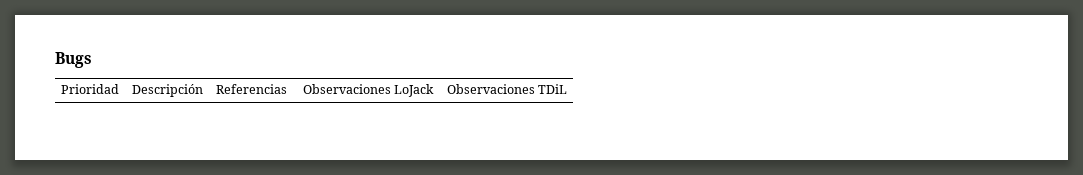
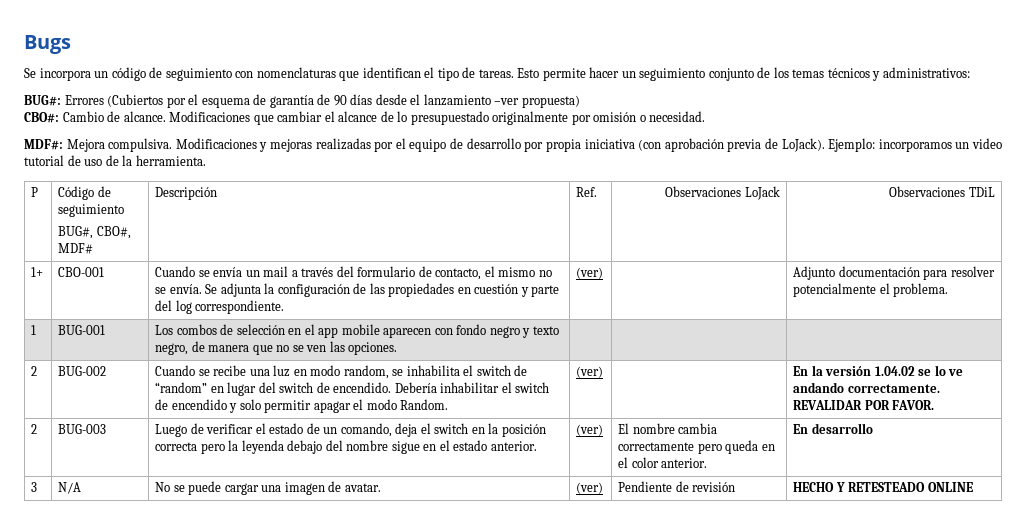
[61,84,120,94] // Prioridad -> [24,67,970,81] [24,94,580,108] [24,111,706,125] [24,138,1002,152] [24,155,206,166] [31,187,39,197] [58,186,111,200] [58,204,125,217] [58,226,131,239] [58,243,94,254] // Se incorpora un código de seguimiento con nomenclaturas que identifican el tipo de tareas. Esto permite hacer un seguimiento conjunto de los temas técnicos y administrativos: // BUG#: Errores (Cubiertos por el esquema de garantía de 90 días desde el lanzamiento –ver propuesta) // CBO#: Cambio de alcance. Modificaciones que cambiar el alcance de lo presupuestado originalmente por omisión o necesidad. // MDF#: Mejora compulsiva. Modificaciones y mejoras realizadas por el equipo de desarrollo por propia iniciativa (con aprobación previa de LoJack). Ejemplo: incorporamos un video tutorial de uso de la herramienta. // P | Código de seguimiento // BUG#, CBO#, MDF#
[216,84,288,94] Referencias -> [576,187,598,197] Ref.
(567, 89) none -> [31,267,44,277] [58,267,105,277] [155,266,552,280] [155,283,560,297] [155,300,285,314] [576,267,604,279] [793,266,995,280] [793,283,949,297] [31,325,37,335] [58,325,106,335] [155,324,559,338] [155,341,398,355] [31,366,38,376] [58,366,107,376] [155,365,528,379] [155,382,550,396] [155,399,449,413] [576,366,604,378] [793,365,964,376] [793,382,940,393] [793,400,935,410] [31,424,38,434] [58,424,107,434] [155,423,546,437] [155,440,537,454] [576,424,604,436] [618,423,718,434] [618,440,775,454] [618,457,708,468] [793,423,873,434] [31,482,38,492] [58,482,82,494] [155,481,381,495] [576,482,604,494] [618,481,736,492] [793,482,973,492] // 1+ | CBO-001 | Cuando se envía un mail a través del formulario de contacto, el mismo no se envía. Se adjunta la configuración de las propiedades en cuestión y parte del log correspondiente. | (ver) | | Adjunto documentación para resolver potencialmente el problema. // 1 | BUG-001 | Los combos de selección en el app mobile aparecen con fondo negro y texto negro, de manera que no se ven las opciones. | | | // 2 | BUG-002 | Cuando se recibe una luz en modo random, se inhabilita el switch de “random” en lugar del switch de encendido. Debería inhabilitar el switch de encendido y solo permitir apagar el modo Random. | (ver) | | En la versión 1.04.02 se lo ve andando correctamente. REVALIDAR POR FAVOR. // 2 | BUG-003 | Luego de verificar el estado de un comando, deja el switch en la posición correcta pero la leyenda debajo del nombre sigue en el estado anterior. | (ver) | El nombre cambia correctamente pero queda en el color anterior. | En desarrollo // 3 | N/A | No se puede cargar una imagen de avatar. | (ver) | Pendiente de revisión | HECHO Y RETESTEADO ONLINE

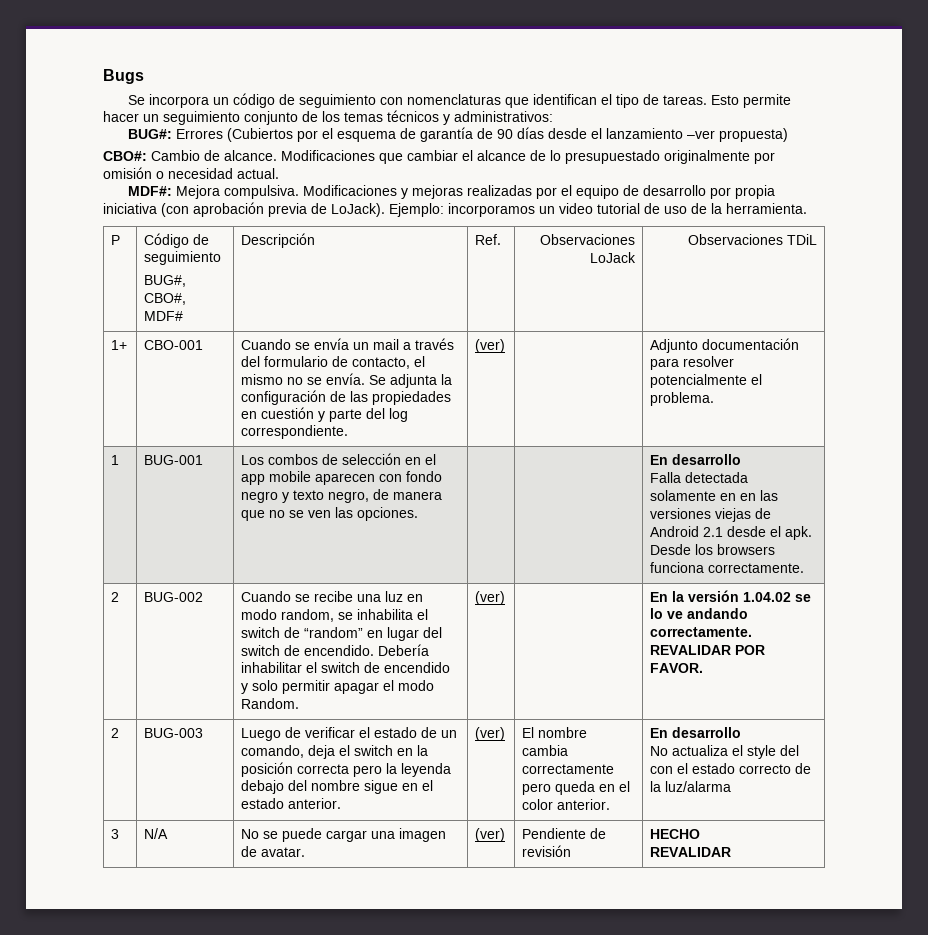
[649,111,706,122] necesidad. -> [168,168,279,179] necesidad actual.
(398, 348) none -> [650,454,742,465] [650,472,749,483] [650,490,779,501] [650,508,772,522] [650,526,813,540] [650,544,776,555] [650,562,805,573] En desarrollo // Falla detectada solamente en en las versiones viejas de Android 2.1 desde el apk. Desde los browsers funciona correctamente.
(873, 428) none -> [650,745,800,759] [650,763,812,774] [650,781,732,792] // No actualiza el style del con el estado correcto de la luz/alarma
[835,482,973,492] Y RETESTEADO ONLINE -> [650,847,732,857] // REVALIDAR

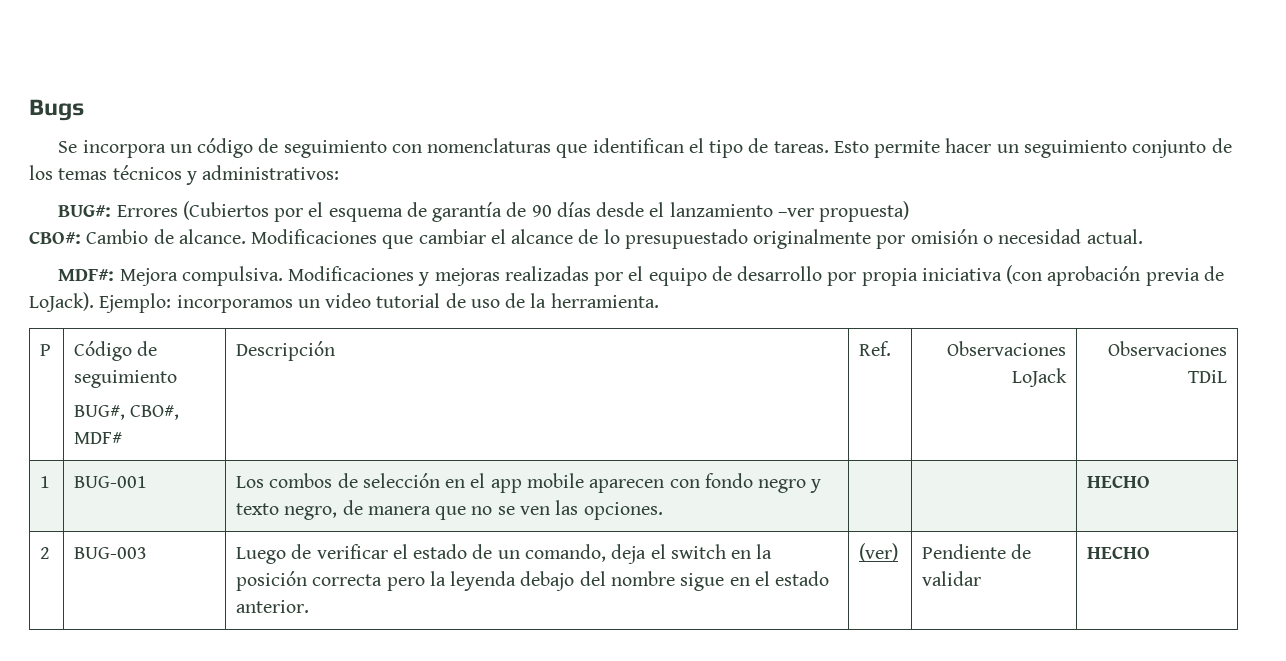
[111,340,128,350] [144,340,204,350] [241,338,455,350] [241,356,426,369] [241,373,453,388] [241,390,452,405] [241,407,409,422] [241,425,349,439] [475,339,506,353] [650,338,800,353] [650,356,735,370] [650,374,763,388] [650,392,715,406] // 1+ | CBO-001 | Cuando se envía un mail a través del formulario de contacto, el mismo no se envía. Se adjunta la configuración de las propiedades en cuestión y parte del log correspondiente. | (ver) | | Adjunto documentación para resolver potencialmente el problema. -> (1227, 376) none
[650,454,742,465] [650,472,749,483] [650,490,779,501] [650,508,772,522] [650,526,813,540] [650,544,776,555] [650,562,805,573] [111,592,120,602] [144,592,204,602] [241,591,424,602] [241,609,429,622] [241,627,443,641] [241,644,430,656] [241,662,451,673] [241,680,435,694] [241,698,300,709] [475,591,506,605] [650,590,812,602] [650,608,749,619] [650,627,753,637] [650,645,766,655] [650,663,704,673] En desarrollo // Falla detectada solamente en en las versiones viejas de Android 2.1 desde el apk. Desde los browsers funciona correctamente. // 2 | BUG-002 | Cuando se recibe una luz en modo random, se inhabilita el switch de “random” en lugar del switch de encendido. Debería inhabilitar el switch de encendido y solo permitir apagar el modo Random. | (ver) | | En la versión 1.04.02 se lo ve andando correctamente. REVALIDAR POR FAVOR. -> [1087,475,1151,488] HECHO
[522,727,588,738] [522,745,569,756] [522,764,615,774] [522,781,631,795] [522,799,611,810] [650,727,742,738] [650,745,800,759] [650,763,812,774] [650,781,732,792] [111,829,120,839] [144,828,169,839] [241,828,447,842] [241,846,306,857] [475,828,506,842] | El nombre cambia correctamente pero queda en el color anterior. | En desarrollo // No actualiza el style del con el estado correcto de la luz/alarma // 3 | N/A | No se puede cargar una imagen de avatar. | (ver) -> (899, 552) none
[522,845,572,857] [650,829,701,839] [650,847,732,857] revisión | HECHO // REVALIDAR -> [922,571,982,586] [1087,546,1151,559] validar | HECHO

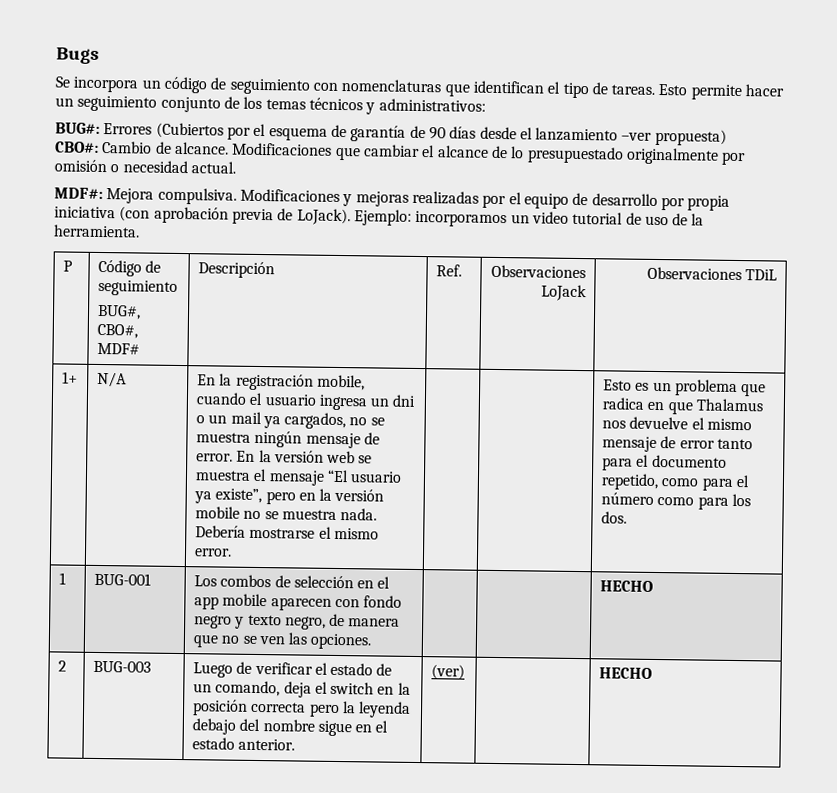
(1227, 376) none -> [61,371,78,384] [96,371,127,388] [196,373,365,391] [195,392,417,411] [195,411,385,430] [195,430,380,449] [195,449,373,464] [194,468,403,486] [193,488,385,505] [194,506,378,521] [194,525,379,540] [193,548,232,557] [602,379,767,397] [601,397,763,415] [601,416,752,431] [601,436,753,452] [601,454,727,471] [600,473,750,491] [600,492,751,510] [600,511,627,524] // 1+ | N/A | En la registración mobile, cuando el usuario ingresa un dni o un mail ya cargados, no se muestra ningún mensaje de error. En la versión web se muestra el mensaje “El usuario ya existe”, pero en la versión mobile no se muestra nada. Debería mostrarse el mismo error. | | | Esto es un problema que radica en que Thalamus nos devuelve el mismo mensaje de error tanto para el documento repetido, como para el número como para los dos.
[922,544,1032,559] [922,571,982,586] Pendiente de validar -> (465, 672) none

